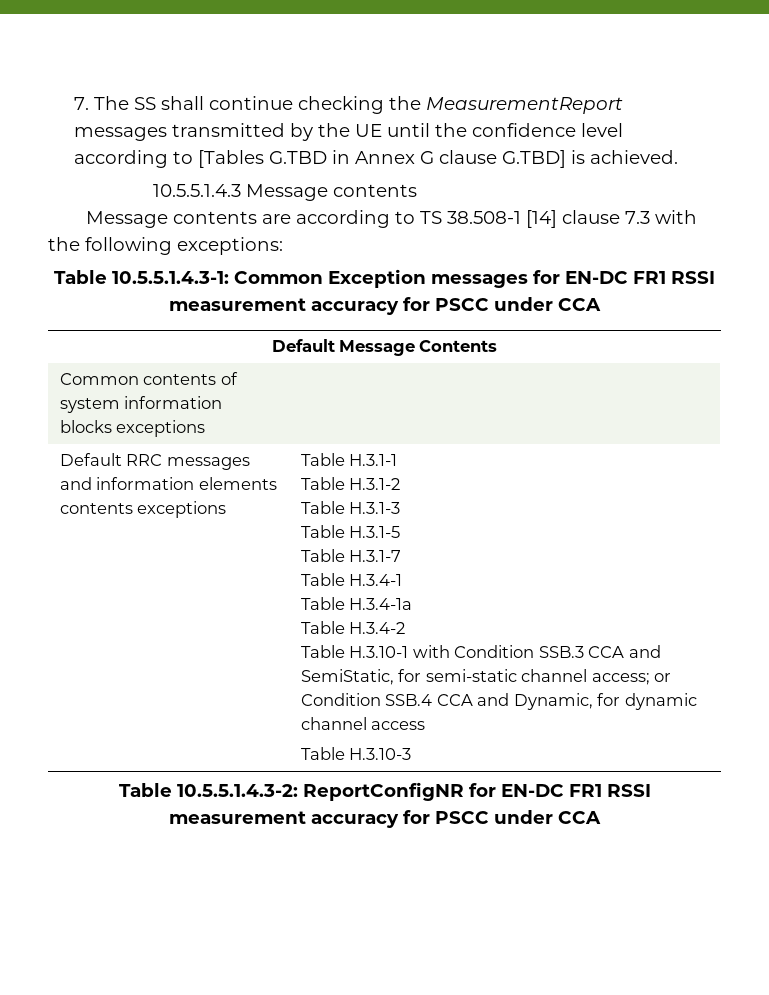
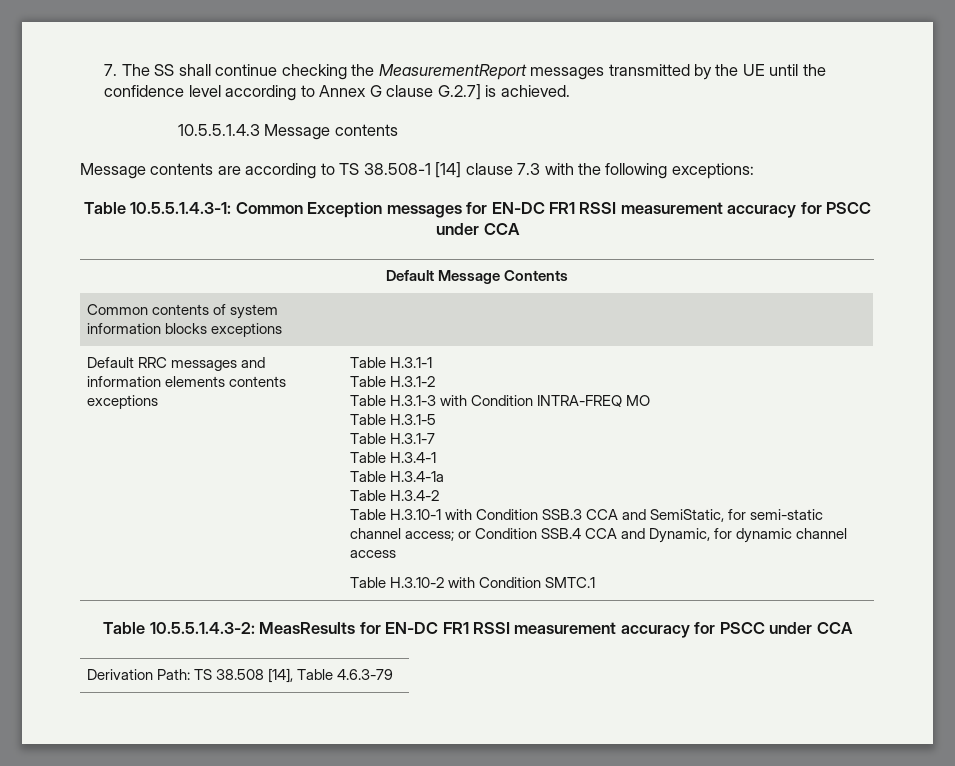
[198,150,351,168] [Tables G.TBD in -> (315, 91) none
[502,150,567,168] G.TBD] -> [437,84,481,100] G.2.7]
(401, 508) none -> [440,395,651,407] with Condition INTRA-FREQ MO
[349,748,412,760] H.3.10-3 -> [389,577,596,588] H.3.10-2 with Condition SMTC.1
[302,782,464,801] ReportConfigNR -> [259,622,356,634] MeasResults
(601, 817) none -> [86,668,394,683] // Derivation Path: TS 38.508 [14], Table 4.6.3-79

